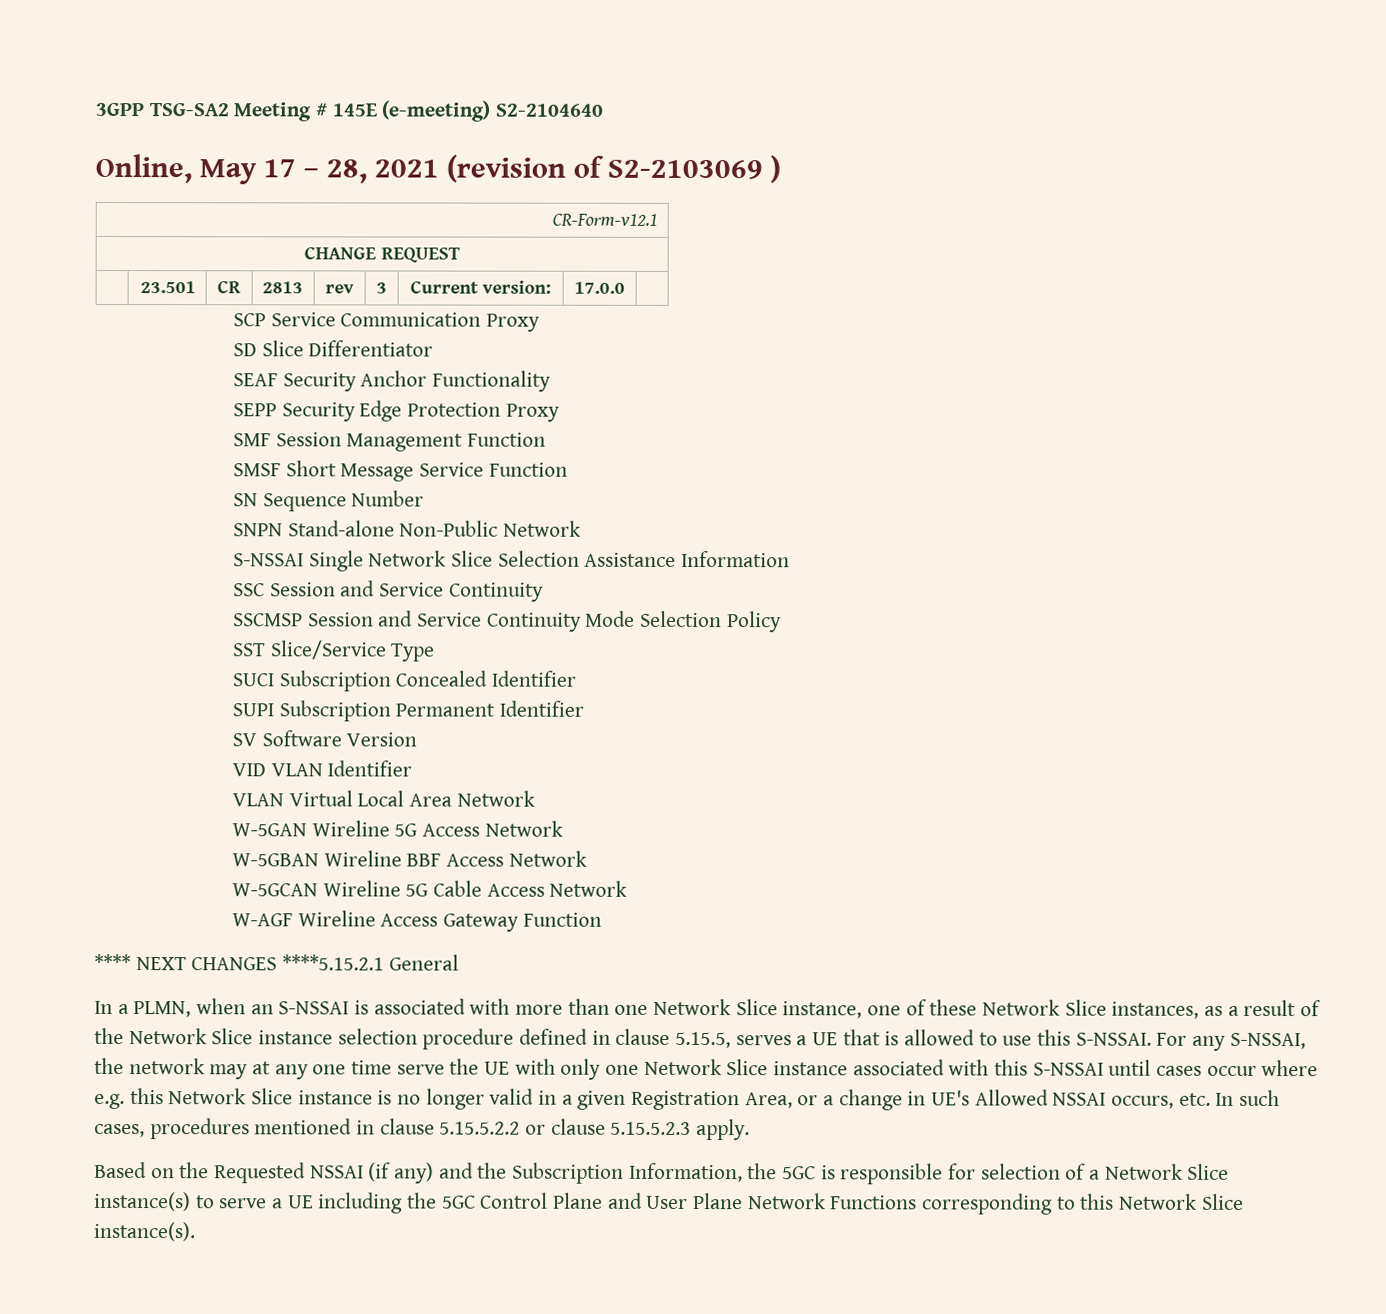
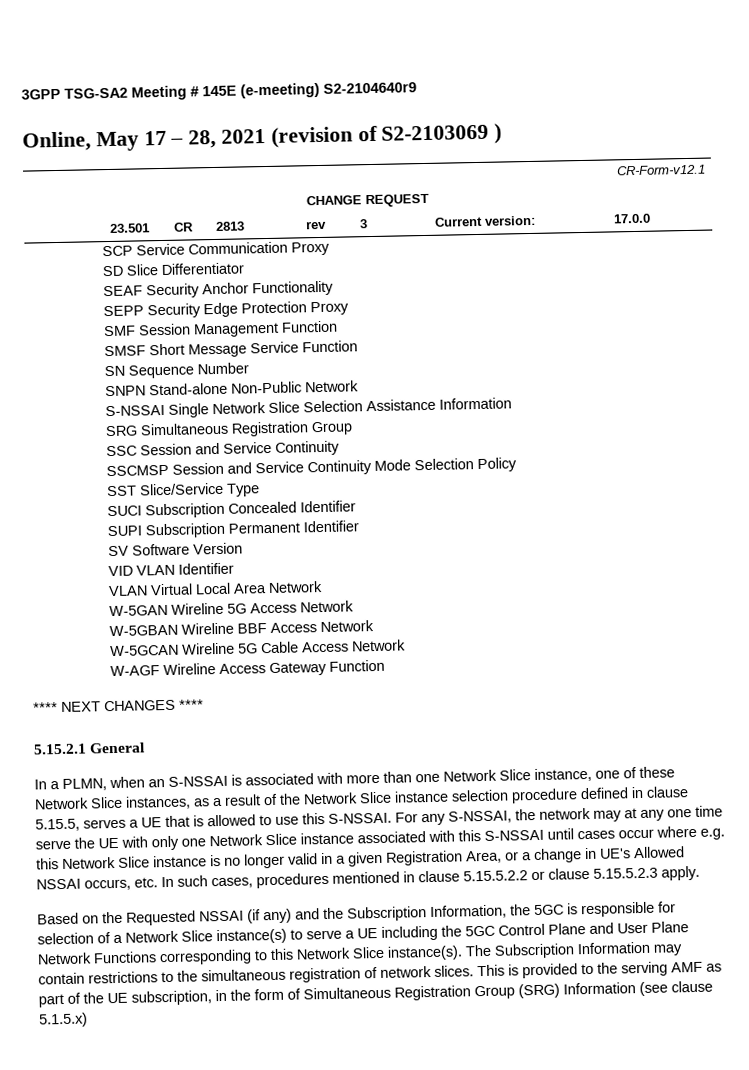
[495,103,604,117] S2-2104640 -> [323,82,417,94] S2-2104640r9
(790, 559) none -> [104,421,353,437] // SRG Simultaneous Registration Group
[282,954,385,971] ****5.15.2.1 -> [179,699,204,710] [33,743,87,755] **** // 5.15.2.1
(196, 1231) none -> [465,941,683,959] [38,961,722,985] [38,980,713,1008] [39,1012,88,1028] The Subscription Information may contain restrictions to the simultaneous registration of network slices. This is provided to the serving AMF as part of the UE subscription, in the form of Simultaneous Registration Group (SRG) Information (see clause 5.1.5.x)

